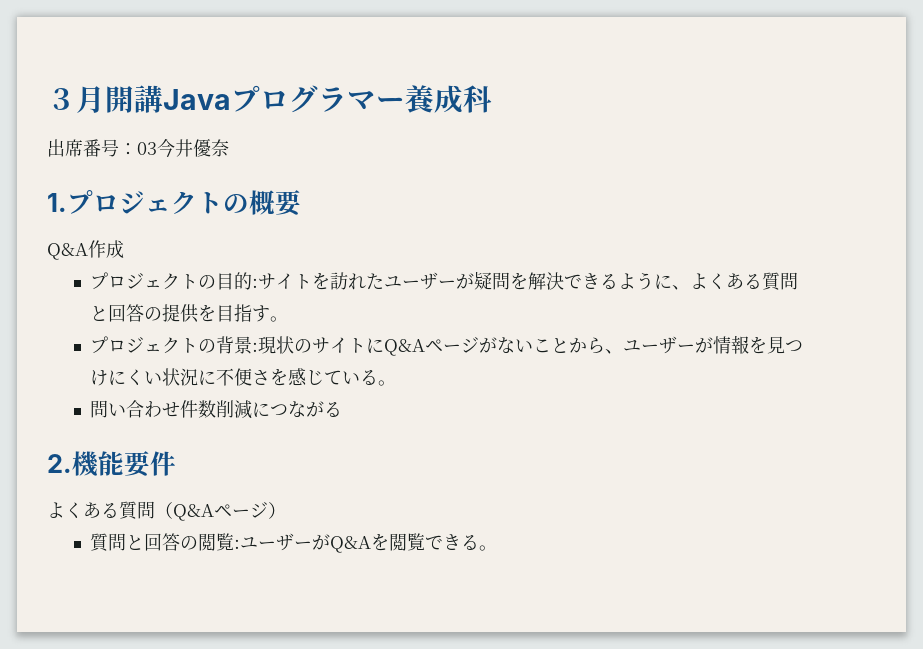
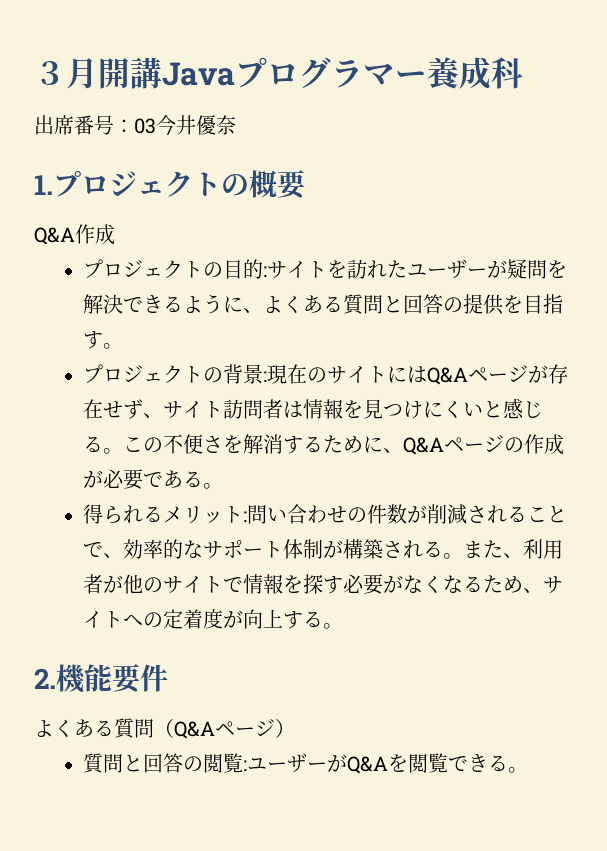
[276,336,295,354] 状 -> [287,364,308,384] 在
(385, 345) none -> [407,366,428,383] は
[497,336,714,354] ないことから、ユーザーが -> [548,364,569,384] [83,399,304,419] 存在せず、サイト訪問者は
[162,368,397,386] [90,400,343,419] 状況に不便さを感じている。 // 問い合わせ件数削減につながる -> [483,398,544,419] [83,434,565,455] [83,469,224,490] [83,504,568,524] [83,539,564,559] [83,574,564,595] [83,608,344,629] と感じる。この不便さを解消するために、Q&Aページの作成が必要である。 // 得られるメリット:問い合わせの件数が削減されることで、効率的なサポート体制が構築される。また、利用者が他のサイトで情報を探す必要がなくなるため、サイトへの定着度が向上する。

